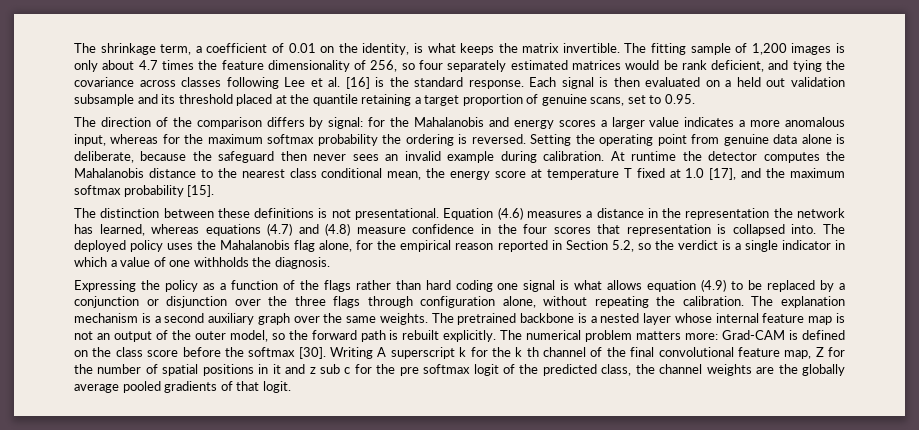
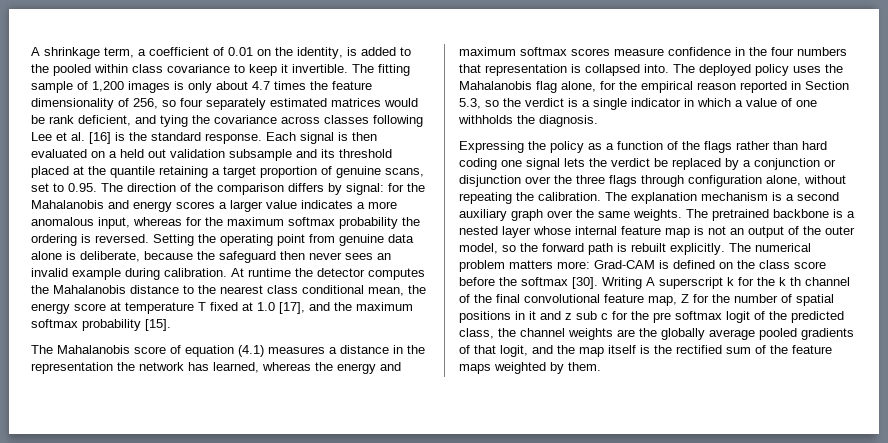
[74,43,96,53] The -> [31,47,40,56] A
[427,43,560,55] what keeps the matrix -> [361,47,411,56] [31,64,288,76] added to the pooled within class covariance to keep it
(695, 99) // -> (97, 187) none
[100,207,523,220] distinction between these definitions is not presentational. Equation (4.6) -> [57,345,264,357] Mahalanobis score of equation (4.1)
[205,223,351,236] equations (4.7) and (4.8) -> [315,362,401,374] [459,47,610,56] the energy and maximum softmax scores
[553,227,591,234] scores -> [797,47,847,56] numbers
[611,240,634,252] 5.2, -> [459,98,481,109] 5.3,
[560,279,744,292] is what allows equation (4.9) to -> [564,158,650,167] lets the verdict
[262,381,291,393] logit. -> [500,345,832,357] [459,362,601,374] logit, and the map itself is the rectified sum of the feature maps weighted by them.

